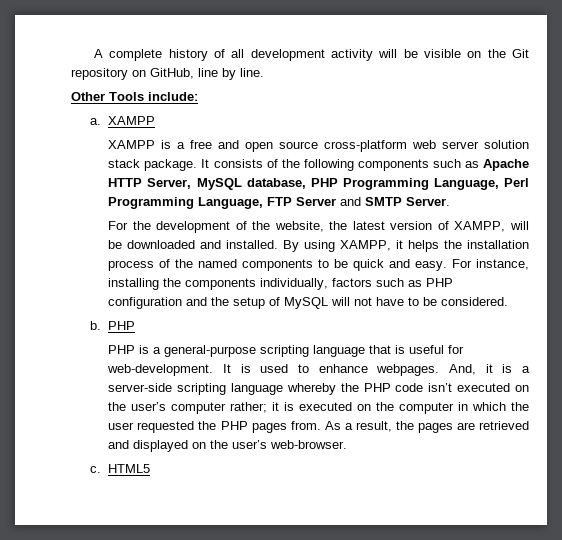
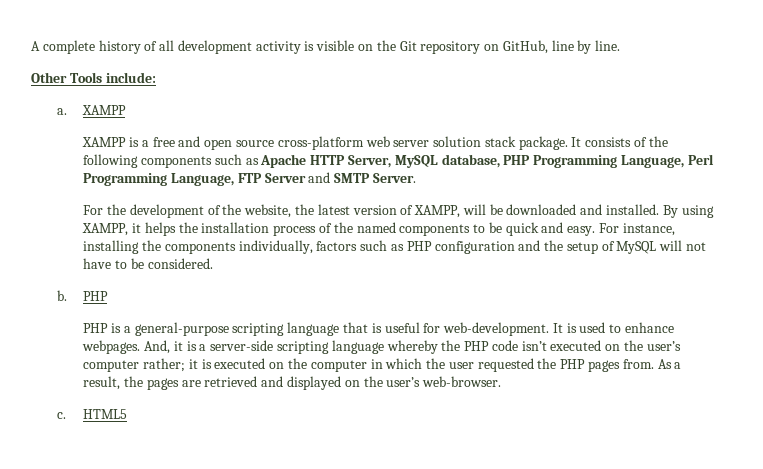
[378,49,418,58] will be -> [304,41,315,51] is

